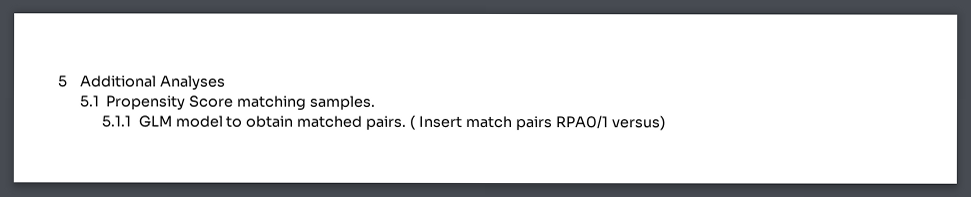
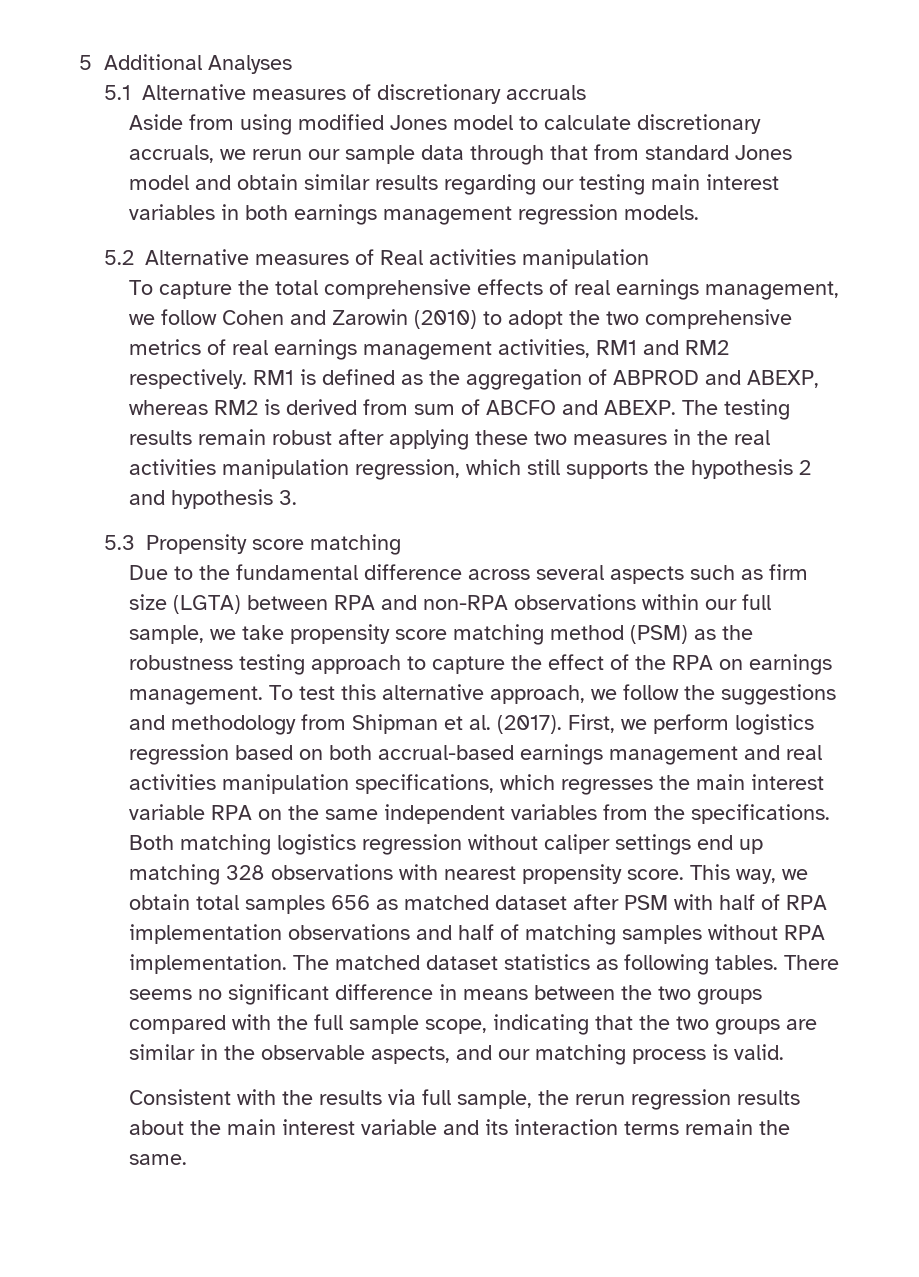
[105,95,377,111] [101,114,665,131] Propensity Score matching samples. // 5.1.1 GLM model to obtain matched pairs. ( Insert match pairs RPA0/1 versus) -> [141,84,586,104] [128,114,761,135] [128,144,792,165] [128,174,779,195] [128,204,699,225] [103,249,649,269] [128,279,839,300] [128,309,792,329] [128,339,729,360] [128,369,819,390] [128,399,790,420] [128,429,770,450] [128,459,811,480] [128,489,297,509] [103,534,401,555] [128,564,808,584] [128,594,771,614] [128,624,753,645] [128,654,832,675] [128,684,836,705] [128,714,814,735] [128,744,822,765] [128,774,824,795] [128,804,830,824] [128,834,763,855] [128,864,808,885] [128,894,827,914] [128,924,825,945] [128,954,839,975] [128,984,762,1005] [128,1014,817,1035] [128,1044,784,1065] [128,1089,800,1110] [128,1119,790,1135] [128,1154,187,1165] Alternative measures of discretionary accruals // Aside from using modified Jones model to calculate discretionary accruals, we rerun our sample data through that from standard Jones model and obtain similar results regarding our testing main interest variables in both earnings management regression models. // 5.2 Alternative measures of Real activities manipulation // To capture the total comprehensive effects of real earnings management, we follow Cohen and Zarowin (2010) to adopt the two comprehensive metrics of real earnings management activities, RM1 and RM2 respectively. RM1 is defined as the aggregation of ABPROD and ABEXP, whereas RM2 is derived from sum of ABCFO and ABEXP. The testing results remain robust after applying these two measures in the real activities manipulation regression, which still supports the hypothesis 2 and hypothesis 3. // 5.3 Propensity score matching // Due to the fundamental difference across several aspects such as firm size (LGTA) between RPA and non-RPA observations within our full sample, we take propensity score matching method (PSM) as the robustness testing approach to capture the effect of the RPA on earnings management. To test this alternative approach, we follow the suggestions and methodology from Shipman et al. (2017). First, we perform logistics regression based on both accrual-based earnings management and real activities manipulation specifications, which regresses the main interest variable RPA on the same independent variables from the specifications. Both matching logistics regression without caliper settings end up matching 328 observations with nearest propensity score. This way, we obtain total samples 656 as matched dataset after PSM with half of RPA implementation observations and half of matching samples without RPA implementation. The matched dataset statistics as following tables. There seems no significant difference in means between the two groups compared with the full sample scope, indicating that the two groups are similar in the observable aspects, and our matching process is valid. // Consistent with the results via full sample, the rerun regression results about the main interest variable and its interaction terms remain the same.

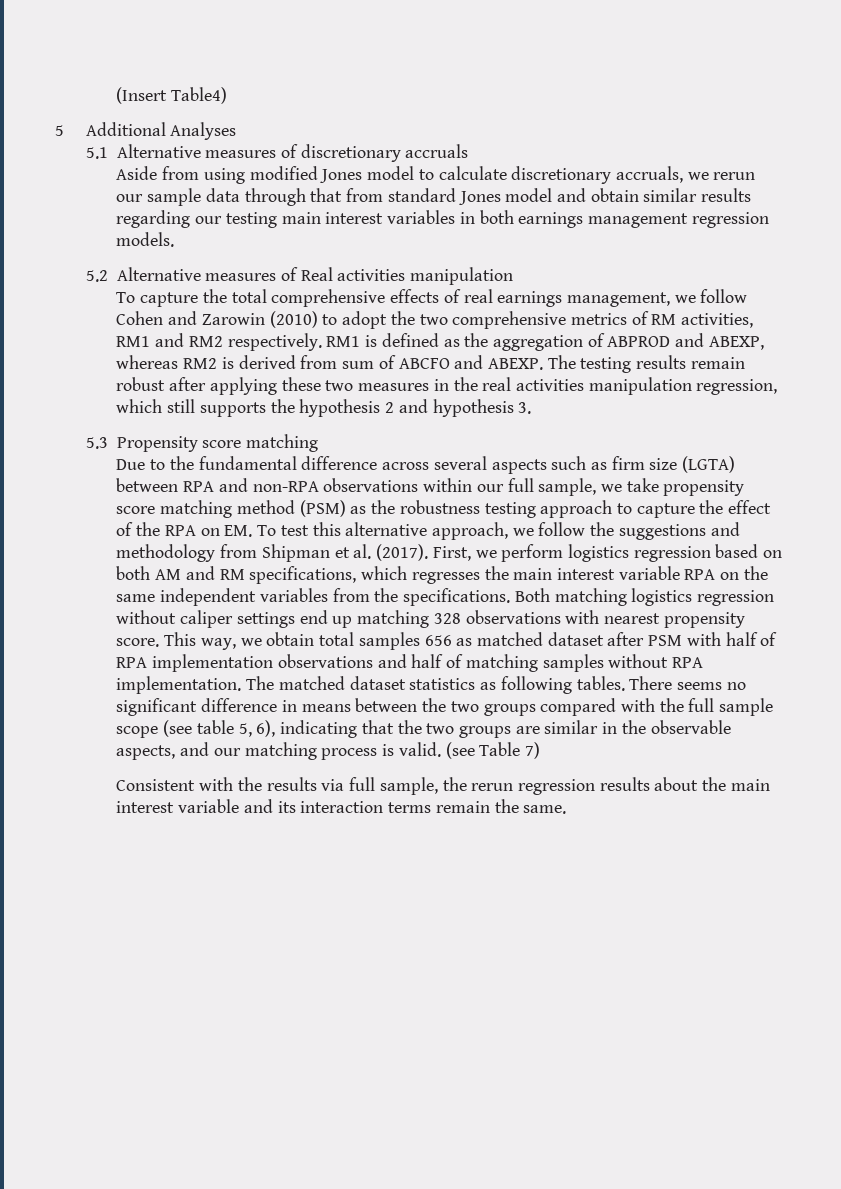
(79, 62) none -> [116,87,228,104] (Insert Table4) //
[231,339,492,360] real earnings management -> [651,314,677,325] RM
[748,654,832,675] [128,686,263,705] earnings management. -> [224,525,253,537] EM.
[377,744,822,765] [128,774,349,794] accrual-based earnings management and real activities manipulation -> [155,566,245,580] AM and RM
[424,1019,487,1034] scope, -> [116,720,276,738] scope (see table 5, 6),
(784, 1052) none -> [445,742,541,759] (see Table 7)

